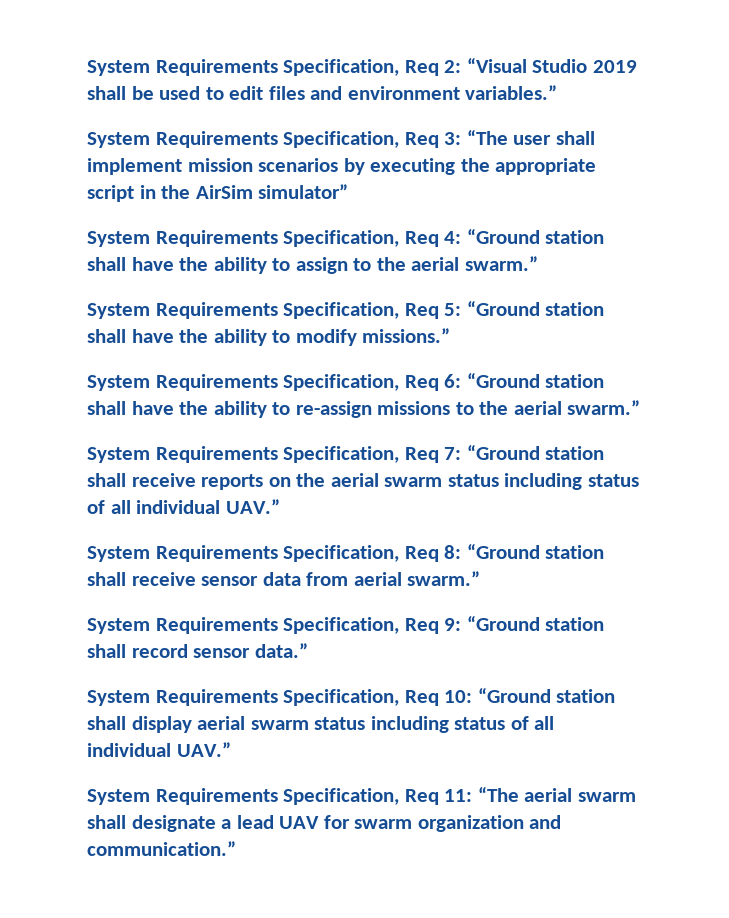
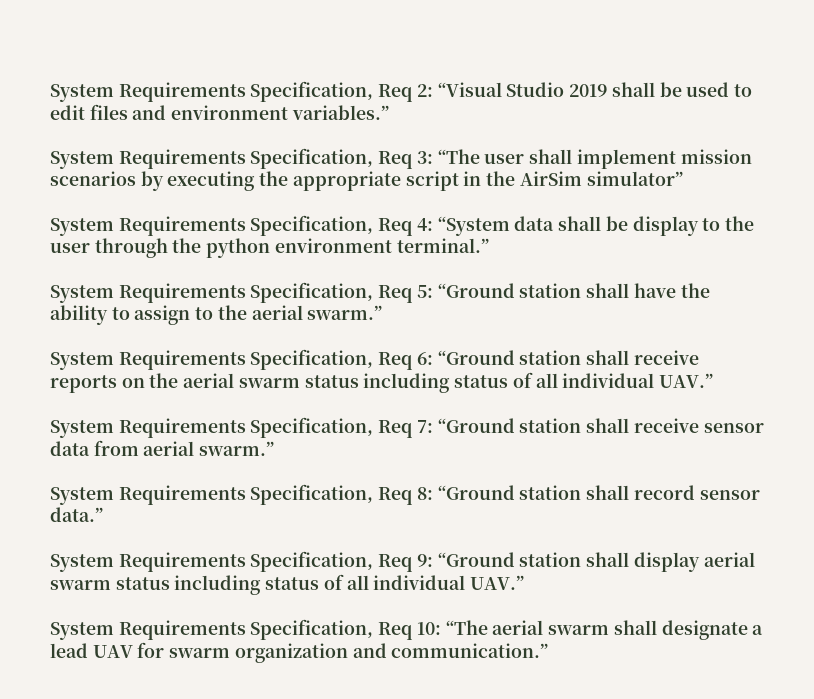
(462, 237) none -> [437,216,754,236] [50,238,489,258] [50,282,433,303] “System data shall be display to the user through the python environment terminal.” // System Requirements Specification, Req 5:
[87,301,605,319] [87,328,451,346] // System Requirements Specification, Req 5: “Ground station shall have the ability to modify missions.” -> (383, 312) none
[131,400,641,418] [87,445,605,463] [87,473,126,487] have the ability to re-assign missions to the aerial swarm.” // System Requirements Specification, Req 7: “Ground station shall -> (630, 357) none
[444,545,462,559] 8: -> [416,420,433,433] 7:
[444,618,462,631] 9: -> [416,487,433,500] 8:
[444,690,473,703] 10: -> [416,554,433,567] 9:
[444,789,473,802] 11: -> [416,622,441,635] 10:

